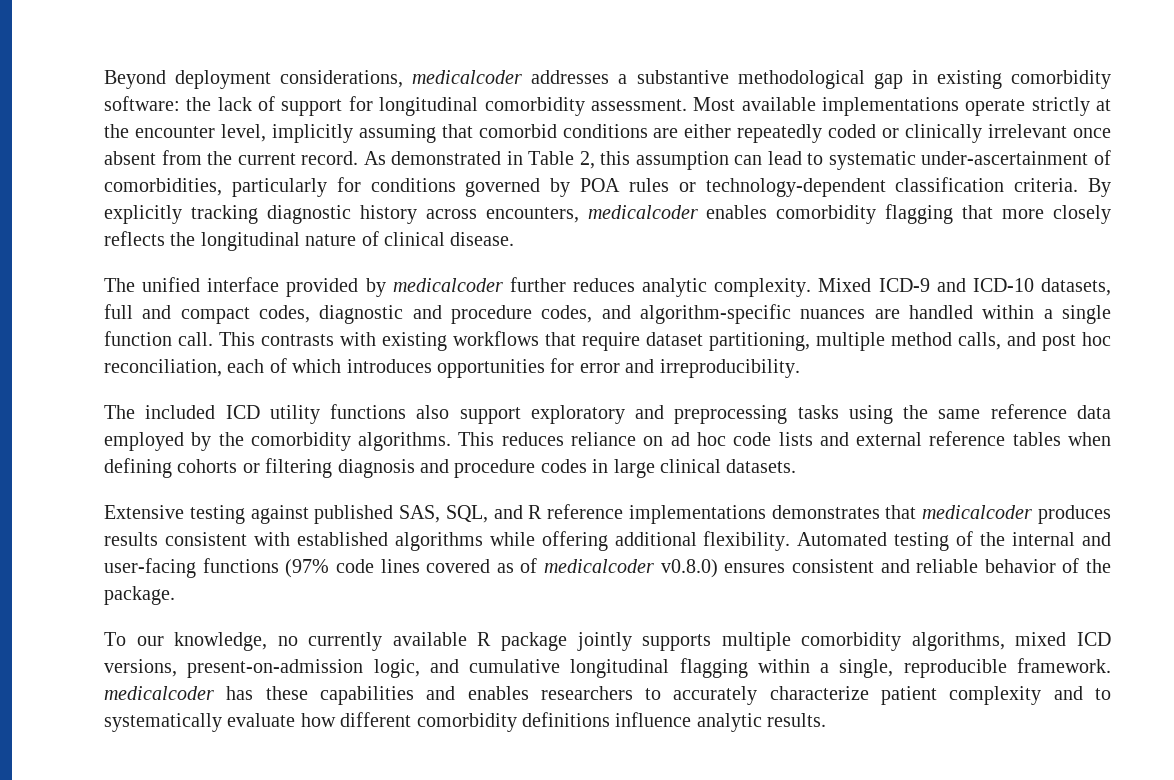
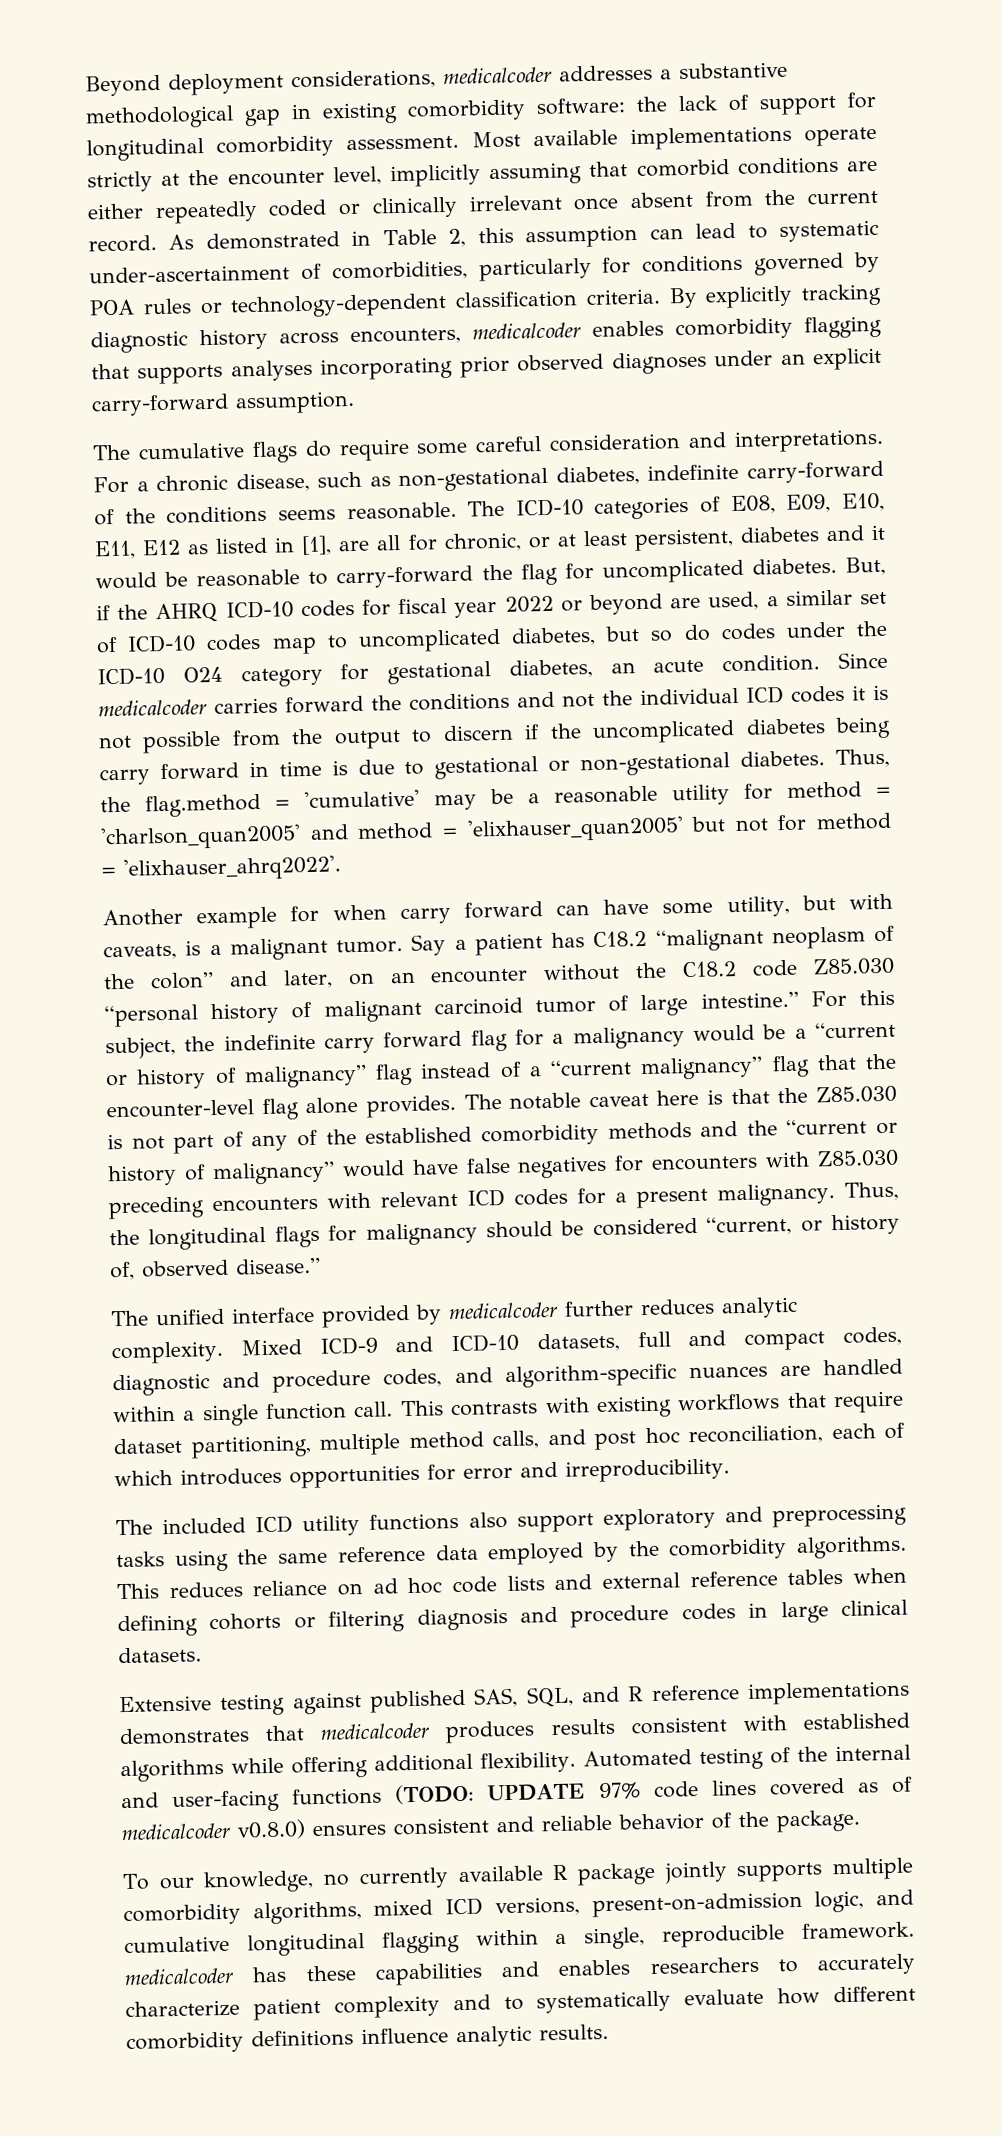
[1002,205,1111,224] [104,231,515,251] more closely reflects the longitudinal nature of clinical disease. -> [137,347,883,385] [91,390,355,417] [92,428,885,464] [93,460,884,494] [94,492,885,526] [94,524,886,560] [95,556,887,590] [96,589,888,624] [96,620,888,655] [97,651,889,688] [98,684,889,717] [98,716,891,754] [99,748,890,786] [100,781,891,818] [100,812,892,851] [101,855,341,882] [102,893,893,930] [103,925,896,961] [103,957,896,990] [104,989,896,1028] [105,1021,896,1060] [106,1053,897,1090] [106,1085,897,1121] [107,1118,899,1154] [107,1149,899,1187] [108,1181,899,1220] [109,1213,900,1251] [109,1257,321,1281] supports analyses incorporating prior observed diagnoses under an explicit carry-forward assumption. // The cumulative flags do require some careful consideration and interpretations. For a chronic disease, such as non-gestational diabetes, indefinite carry-forward of the conditions seems reasonable. The ICD-10 categories of E08, E09, E10, E11, E12 as listed in [1], are all for chronic, or at least persistent, diabetes and it would be reasonable to carry-forward the flag for uncomplicated diabetes. But, if the AHRQ ICD-10 codes for fiscal year 2022 or beyond are used, a similar set of ICD-10 codes map to uncomplicated diabetes, but so do codes under the ICD-10 O24 category for gestational diabetes, an acute condition. Since medicalcoder carries forward the conditions and not the individual ICD codes it is not possible from the output to discern if the uncomplicated diabetes being carry forward in time is due to gestational or non-gestational diabetes. Thus, the flag.method = 'cumulative' may be a reasonable utility for method = 'charlson_quan2005' and method = 'elixhauser_quan2005' but not for method = 'elixhauser_ahrq2022'. // Another example for when carry forward can have some utility, but with caveats, is a malignant tumor. Say a patient has C18.2 “malignant neoplasm of the colon” and later, on an encounter without the C18.2 code Z85.030 “personal history of malignant carcinoid tumor of large intestine.” For this subject, the indefinite carry forward flag for a malignancy would be a “current or history of malignancy” flag instead of a “current malignancy” flag that the encounter-level flag alone provides. The notable caveat here is that the Z85.030 is not part of any of the established comorbidity methods and the “current or history of malignancy” would have false negatives for encounters with Z85.030 preceding encounters with relevant ICD codes for a present malignancy. Thus, the longitudinal flags for malignancy should be considered “current, or history of, observed disease.”
[285,559,330,578] (97% -> [395,1782,641,1805] (TODO: UPDATE 97%

